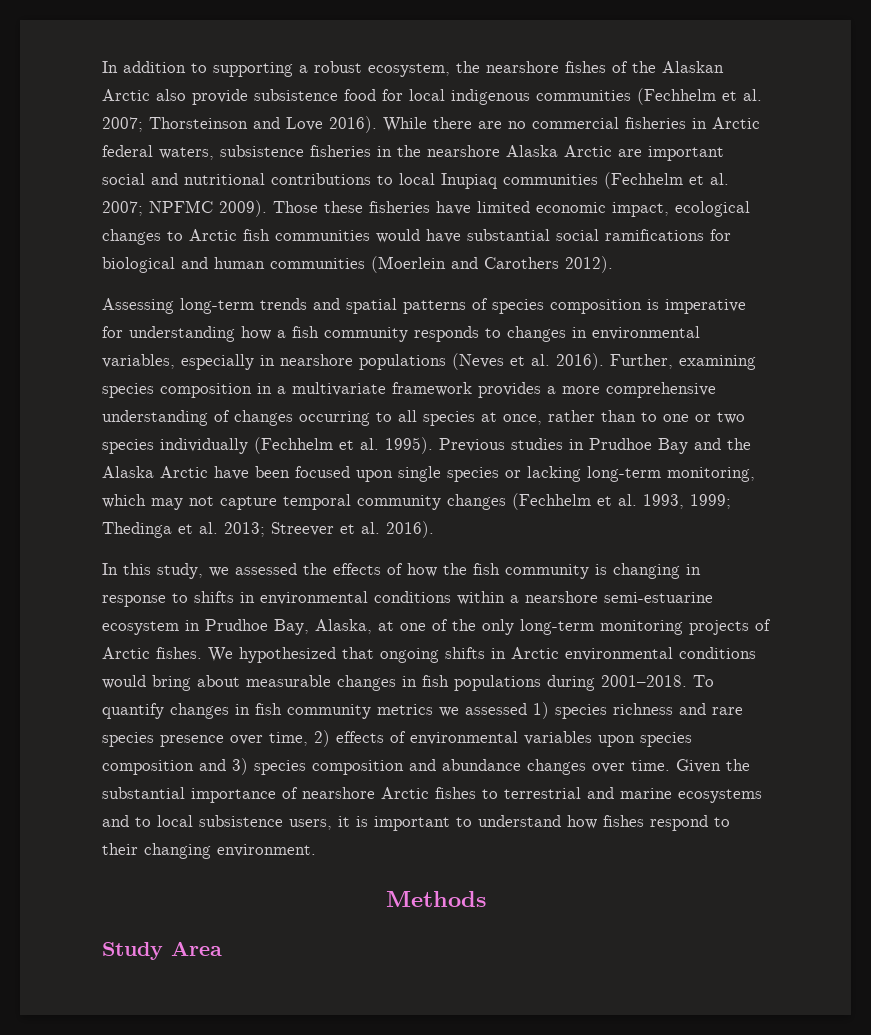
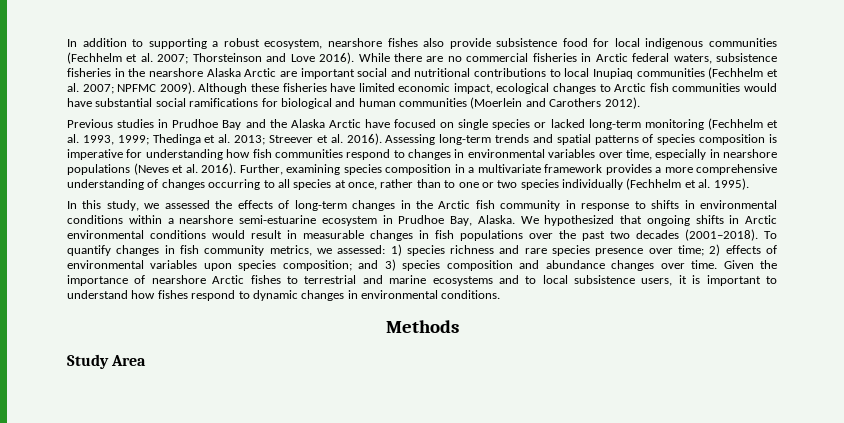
[456,61,480,73] the -> (323, 44) none
[612,61,724,73] [102,89,150,101] of the Alaskan Arctic -> (418, 42) none
[273,201,318,213] Those -> [198,83,248,94] Although
(613, 264) none -> [67,118,778,130] [67,133,382,145] Previous studies in Prudhoe Bay and the Alaska Arctic have focused on single species or lacked long-term monitoring (Fechhelm et al. 1993, 1999; Thedinga et al. 2013; Streever et al. 2016).
[277,326,479,342] a fish community responds -> [252,149,391,160] fish communities respond
[102,354,175,369] variables, -> [548,149,652,160] variables over time,
[439,438,751,454] [102,466,755,482] [102,493,731,510] [102,521,434,538] Previous studies in Prudhoe Bay and the Alaska Arctic have been focused upon single species or lacking long-term monitoring, which may not capture temporal community changes (Fechhelm et al. 1993, 1999; Thedinga et al. 2013; Streever et al. 2016). -> (749, 184) none
[407,563,680,579] how the fish community is changing -> [294,200,561,211] long-term changes in the Arctic fish community
[315,619,771,635] [102,647,202,659] Alaska, at one of the only long-term monitoring projects of Arctic fishes. -> [477,215,515,224] Alaska.
[152,675,240,691] bring about -> [251,230,297,239] result in
[547,675,687,691] during 2001–2018. -> [529,229,758,241] over the past two decades (2001–2018).
[377,703,527,717] metrics we assessed -> [269,245,386,256] metrics, we assessed:
[269,732,308,746] time, -> [678,245,705,256] time;
[102,760,194,775] composition -> [282,260,352,271] composition;
[102,787,185,799] substantial -> (777, 264) none
[102,843,316,859] their changing environment. -> [252,290,501,301] dynamic changes in environmental conditions.

